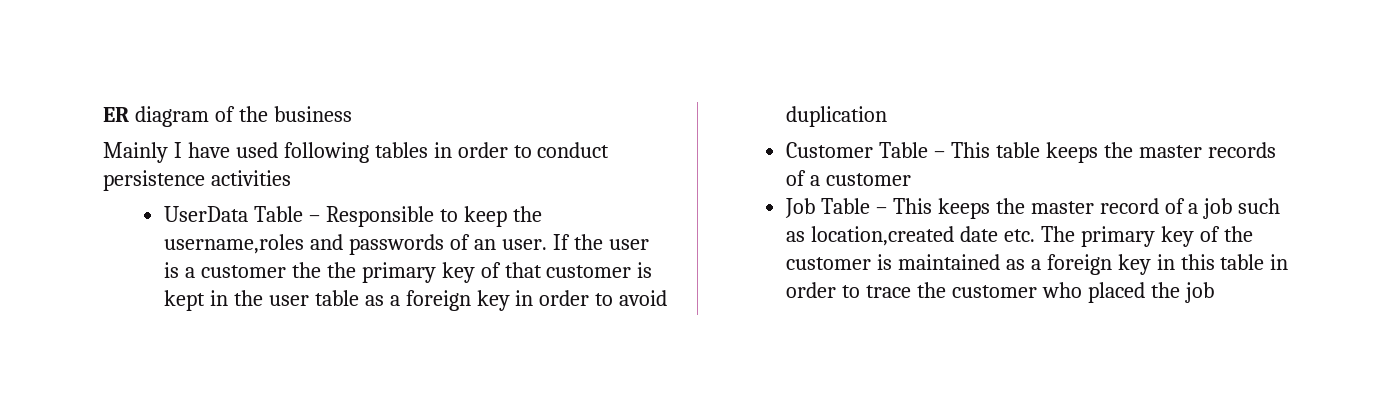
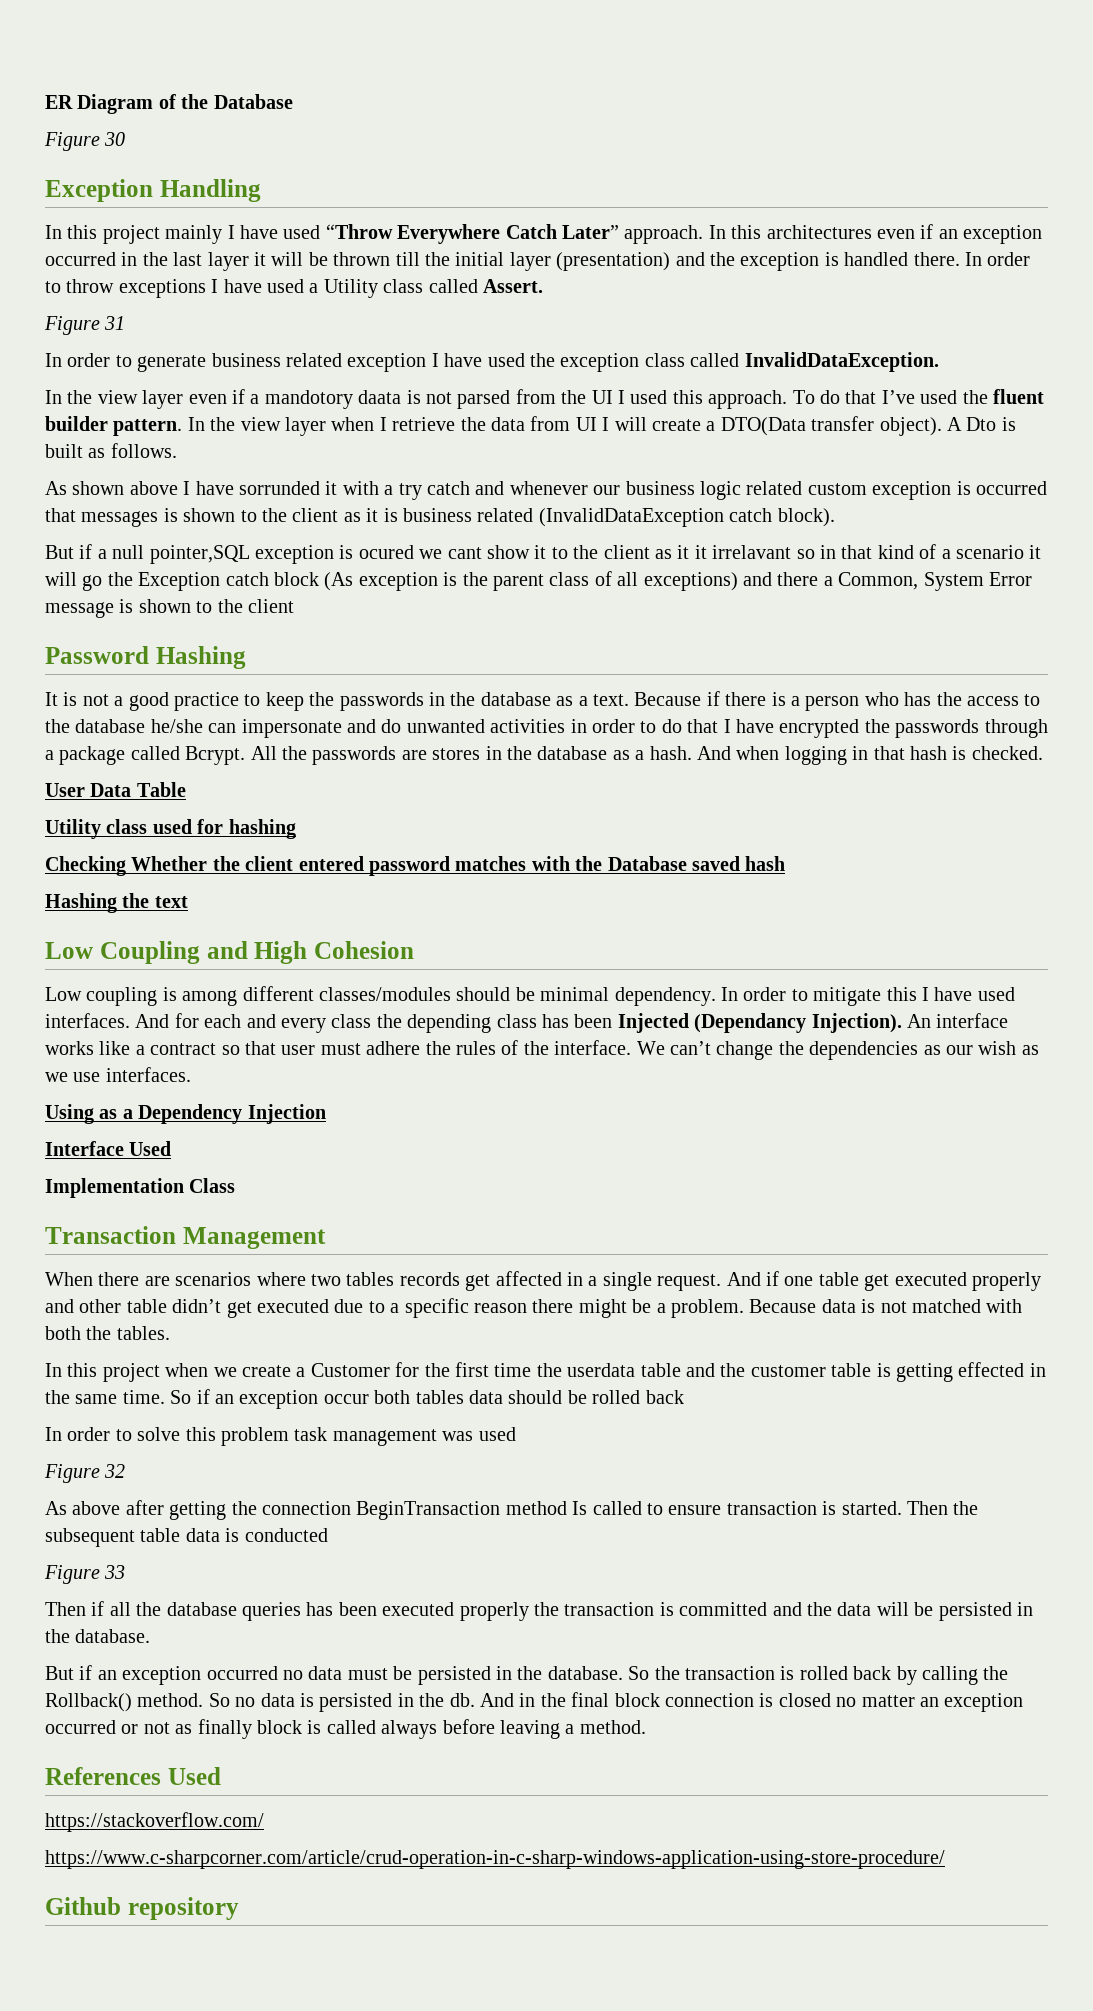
[134,106,352,127] [103,142,610,163] [103,170,291,191] [164,206,542,227] [164,234,649,255] [164,262,653,283] [164,290,668,311] [786,106,888,127] [786,142,1276,163] [786,170,911,186] [785,198,1281,219] [786,226,1253,247] [786,254,1289,275] [786,282,1214,303] diagram of the business // Mainly I have used following tables in order to conduct persistence activities // UserData Table – Responsible to keep the username,roles and passwords of an user. If the user is a customer the the primary key of that customer is kept in the user table as a foreign key in order to avoid duplication // Customer Table – This table keeps the master records of a customer // Job Table – This keeps the master record of a job such as location,created date etc. The primary key of the customer is maintained as a foreign key in this table in order to trace the customer who placed the job -> [77,94,293,114] [44,132,126,151] [45,179,261,202] [45,224,1043,244] [45,252,1031,271] [45,279,543,298] [44,316,126,335] [45,352,939,372] [45,389,1044,409] [45,416,1016,436] [45,443,177,458] [45,481,1047,500] [45,508,835,527] [45,544,1042,564] [45,571,1032,591] [45,599,294,618] [45,646,246,669] [45,691,1041,711] [45,719,1048,738] [45,746,1043,765] [45,782,186,797] [45,819,296,839] [45,856,786,876] [45,893,188,913] [45,941,414,964] [45,986,1015,1006] [45,1013,1009,1033] [45,1040,1039,1060] [45,1067,191,1082] [45,1104,326,1124] [45,1141,172,1156] [45,1178,236,1198] [45,1226,326,1249] [45,1271,1041,1291] [45,1298,1023,1318] [45,1326,170,1340] [45,1362,1046,1382] [45,1389,684,1409] [45,1427,516,1446] [44,1464,126,1483] [45,1500,979,1520] [45,1528,328,1547] [44,1565,126,1584] [45,1601,1033,1621] [45,1629,151,1643] [45,1665,1009,1685] [45,1692,1024,1712] [45,1719,646,1739] [45,1767,221,1785] [45,1812,264,1832] [45,1850,945,1869] [45,1897,239,1920] Diagram of the Database // Figure 30 // Exception Handling // In this project mainly I have used “Throw Everywhere Catch Later” approach. In this architectures even if an exception occurred in the last layer it will be thrown till the initial layer (presentation) and the exception is handled there. In order to throw exceptions I have used a Utility class called Assert. // Figure 31 // In order to generate business related exception I have used the exception class called InvalidDataException. // In the view layer even if a mandotory daata is not parsed from the UI I used this approach. To do that I’ve used the fluent builder pattern. In the view layer when I retrieve the data from UI I will create a DTO(Data transfer object). A Dto is built as follows. // As shown above I have sorrunded it with a try catch and whenever our business logic related custom exception is occurred that messages is shown to the client as it is business related (InvalidDataException catch block). // But if a null pointer,SQL exception is ocured we cant show it to the client as it it irrelavant so in that kind of a scenario it will go the Exception catch block (As exception is the parent class of all exceptions) and there a Common, System Error message is shown to the client // Password Hashing // It is not a good practice to keep the passwords in the database as a text. Because if there is a person who has the access to the database he/she can impersonate and do unwanted activities in order to do that I have encrypted the passwords through a package called Bcrypt. All the passwords are stores in the database as a hash. And when logging in that hash is checked. // User Data Table // Utility class used for hashing // Checking Whether the client entered password matches with the Database saved hash // Hashing the text // Low Coupling and High Cohesion // Low coupling is among different classes/modules should be minimal dependency. In order to mitigate this I have used interfaces. And for each and every class the depending class has been Injected (Dependancy Injection). An interface works like a contract so that user must adhere the rules of the interface. We can’t change the dependencies as our wish as we use interfaces. // Using as a Dependency Injection // Interface Used // Implementation Class // Transaction Management // When there are scenarios where two tables records get affected in a single request. And if one table get executed properly and other table didn’t get executed due to a specific reason there might be a problem. Because data is not matched with both the tables. // In this project when we create a Customer for the first time the userdata table and the customer table is getting effected in the same time. So if an exception occur both tables data should be rolled back // In order to solve this problem task management was used // Figure 32 // As above after getting the connection BeginTransaction method Is called to ensure transaction is started. Then the subsequent table data is conducted // Figure 33 // Then if all the database queries has been executed properly the transaction is committed and the data will be persisted in the database. // But if an exception occurred no data must be persisted in the database. So the transaction is rolled back by calling the Rollback() method. So no data is persisted in the db. And in the final block connection is closed no matter an exception occurred or not as finally block is called always before leaving a method. // References Used // https://stackoverflow.com/ // https://www.c-sharpcorner.com/article/crud-operation-in-c-sharp-windows-application-using-store-procedure/ // Github repository

